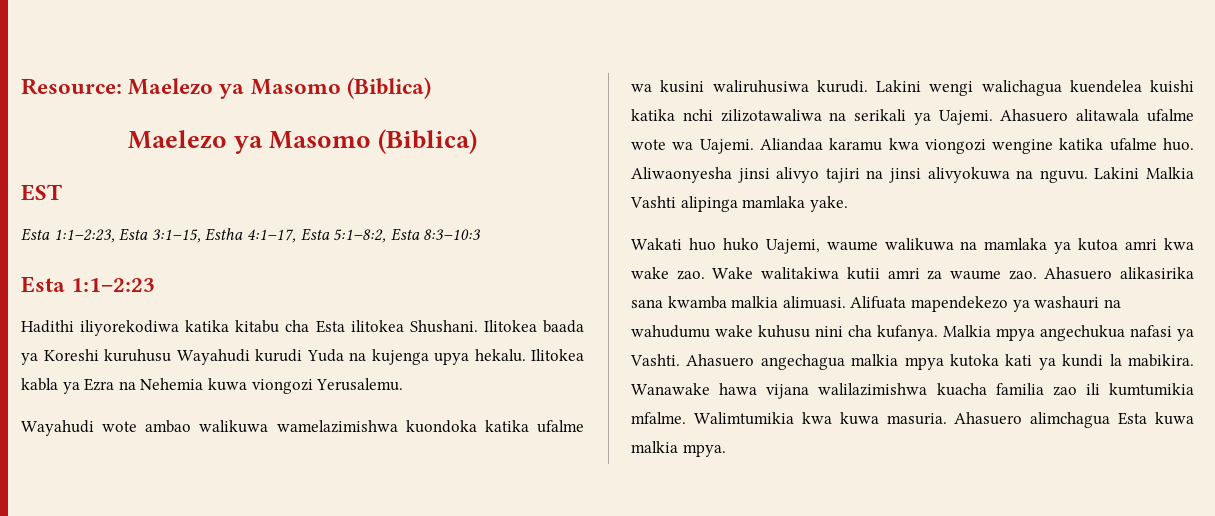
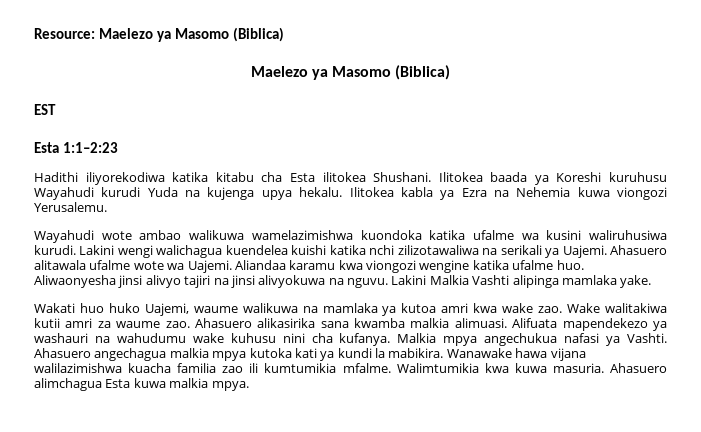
[21,228,482,243] // Esta 1:1–2:23, Esta 3:1–15, Estha 4:1–17, Esta 5:1–8:2, Esta 8:3–10:3 -> (56, 109) none

